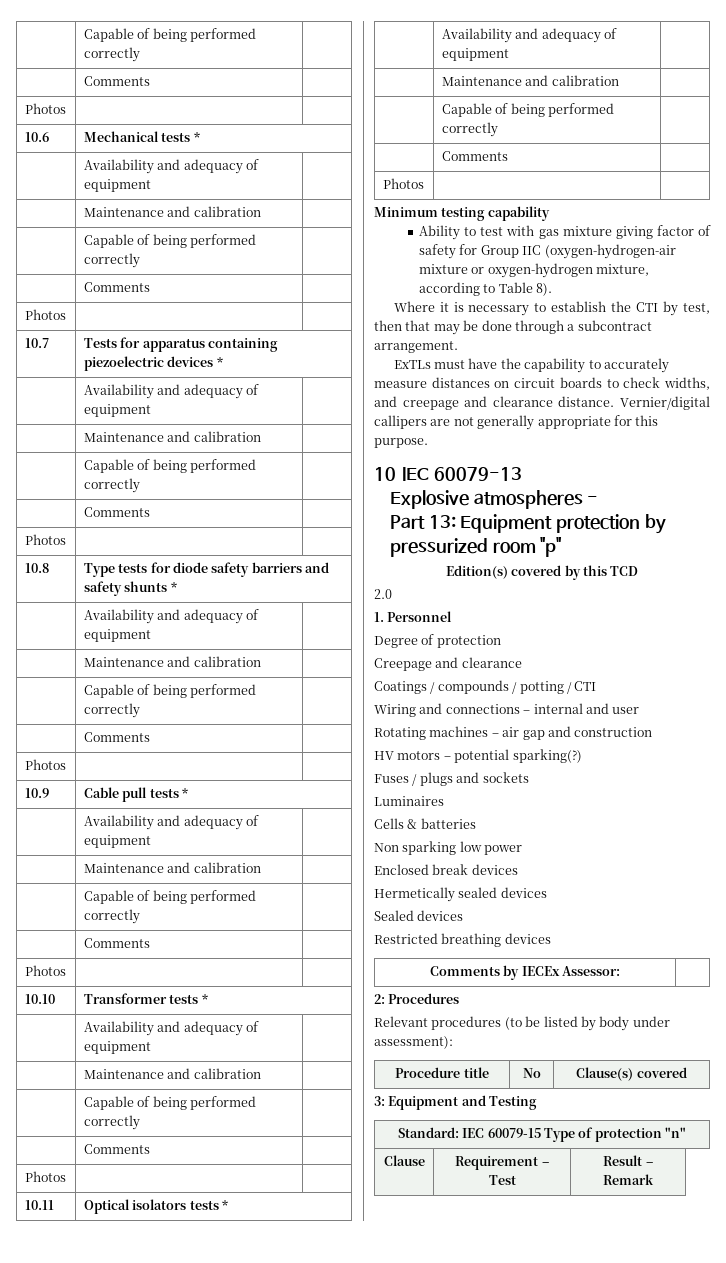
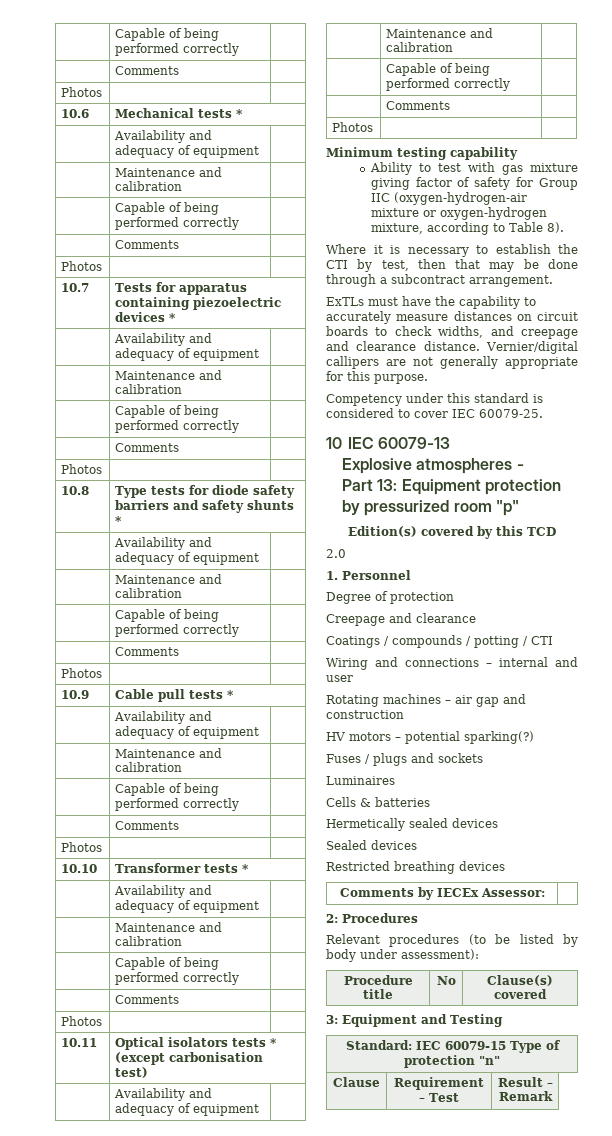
(228, 1205) none -> [115,1052,264,1065] [115,1067,149,1078] (except carbonisation test)
(428, 443) none -> [326,393,543,406] [326,408,543,418] // Competency under this standard is considered to cover IEC 60079-25.
[374,841,523,855] [374,864,518,875] // Non sparking low power // Enclosed break devices -> (430, 802) none

